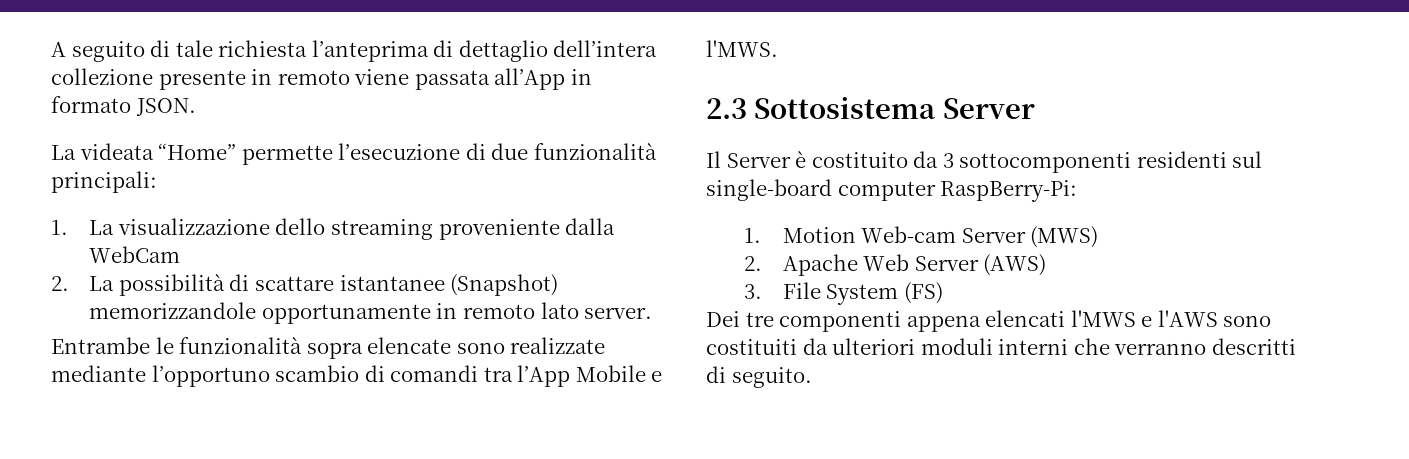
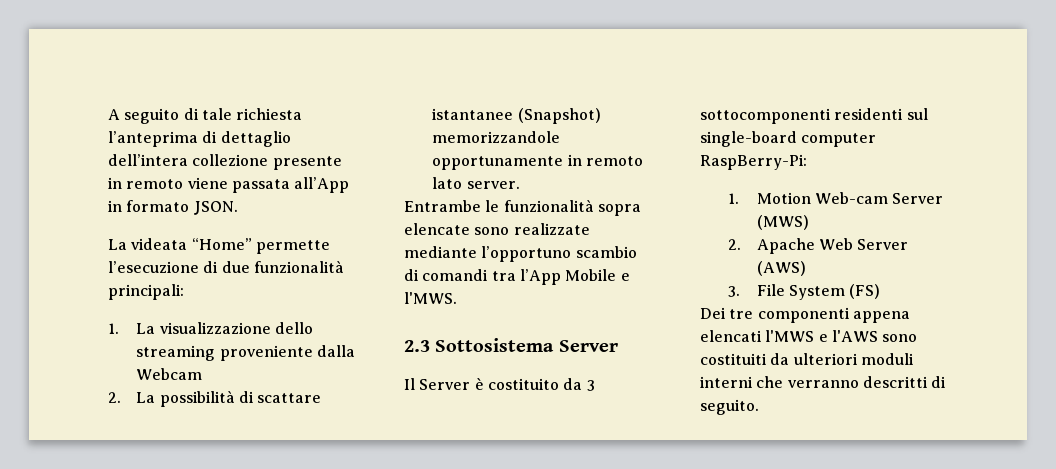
[89,246,181,263] WebCam -> [136,368,203,380] Webcam

